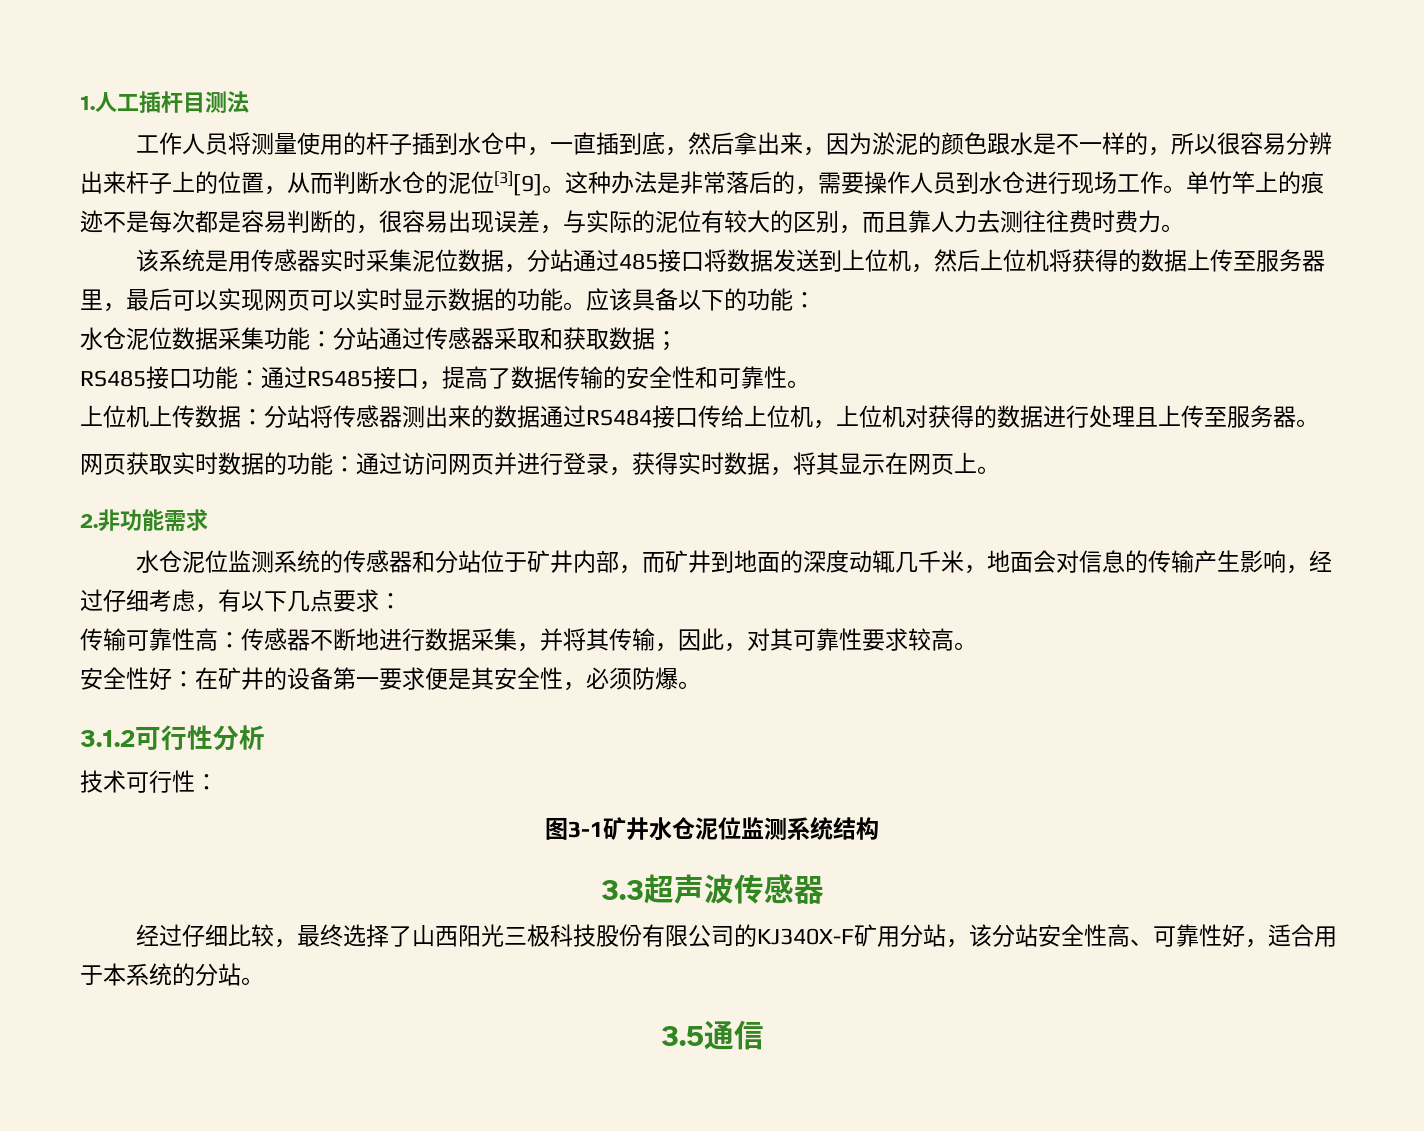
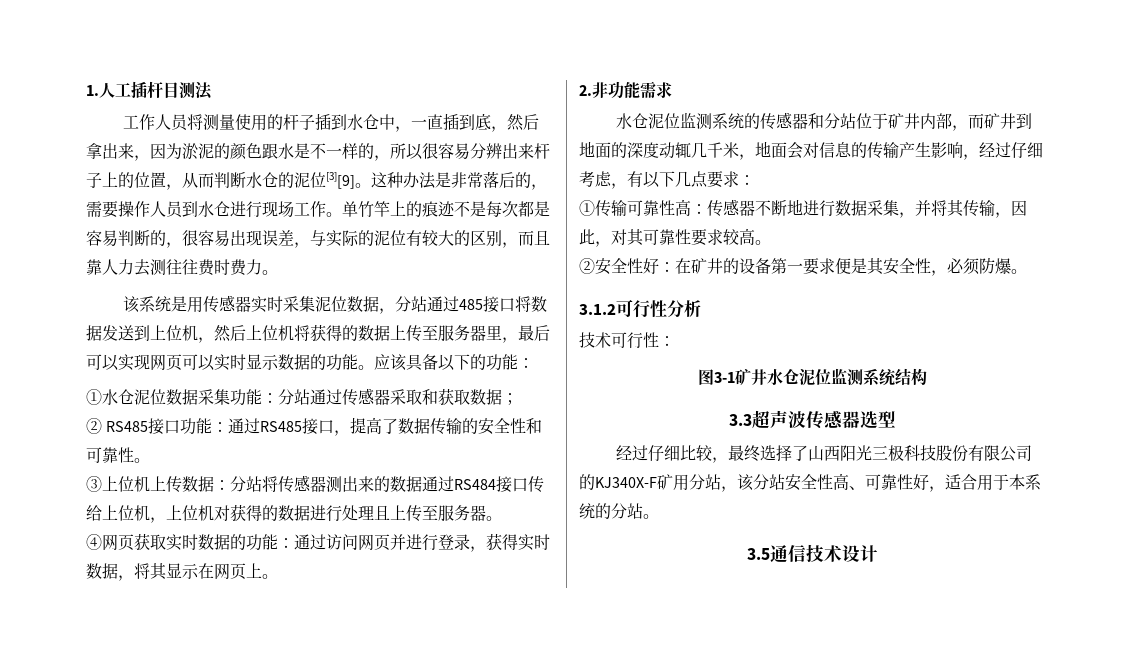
(816, 300) none -> [86,389,102,405] ①
(678, 341) none -> [86,418,102,434] ②
(810, 384) none -> [86,476,102,492] ③
(1319, 423) none -> [86,534,102,550] ④
(402, 601) none -> [579,200,595,216] ①
(977, 646) none -> [579,258,595,274] ②
(824, 890) none -> [860,411,896,428] 选型
(764, 1035) none -> [806,544,878,562] 技术设计

